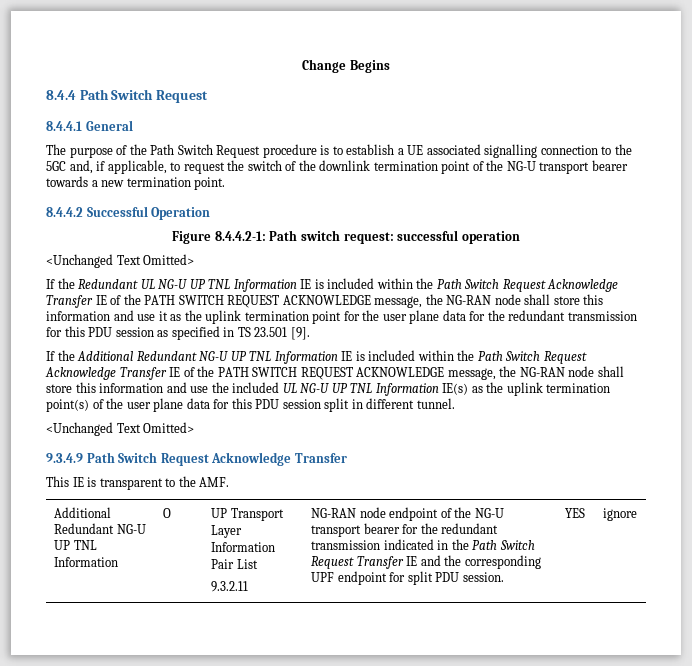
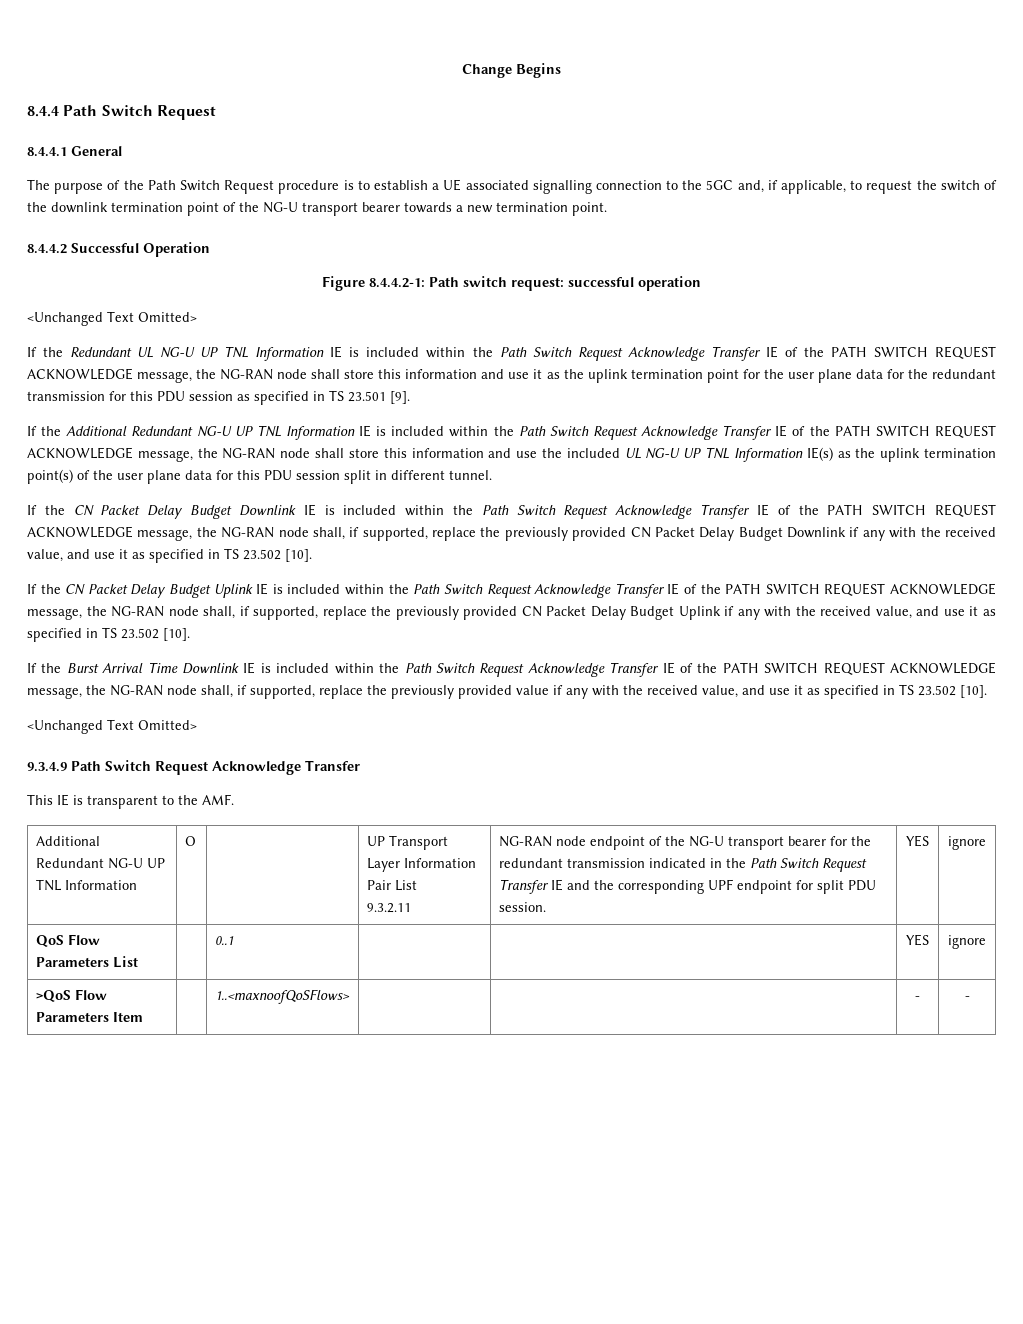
(455, 403) none -> [27,504,997,519] [27,526,997,541] [27,548,312,563] [27,583,996,598] [27,606,996,620] [27,627,190,642] [27,662,996,677] [27,684,987,699] // If the CN Packet Delay Budget Downlink IE is included within the Path Switch Request Acknowledge Transfer IE of the PATH SWITCH REQUEST ACKNOWLEDGE message, the NG-RAN node shall, if supported, replace the previously provided CN Packet Delay Budget Downlink if any with the received value, and use it as specified in TS 23.502 [10]. // If the CN Packet Delay Budget Uplink IE is included within the Path Switch Request Acknowledge Transfer IE of the PATH SWITCH REQUEST ACKNOWLEDGE message, the NG-RAN node shall, if supported, replace the previously provided CN Packet Delay Budget Uplink if any with the received value, and use it as specified in TS 23.502 [10]. // If the Burst Arrival Time Downlink IE is included within the Path Switch Request Acknowledge Transfer IE of the PATH SWITCH REQUEST ACKNOWLEDGE message, the NG-RAN node shall, if supported, replace the previously provided value if any with the received value, and use it as specified in TS 23.502 [10].
(637, 514) none -> [35,934,100,947] [35,956,138,968] [214,936,234,945] [906,934,929,946] [948,935,986,949] [35,989,107,1002] [35,1012,143,1022] [214,989,350,1004] [915,996,920,1000] [964,996,970,1000] // QoS Flow Parameters List | | 0..1 | | | YES | ignore // >QoS Flow Parameters Item | | 1..<maxnoofQoSFlows> | | | - | -

